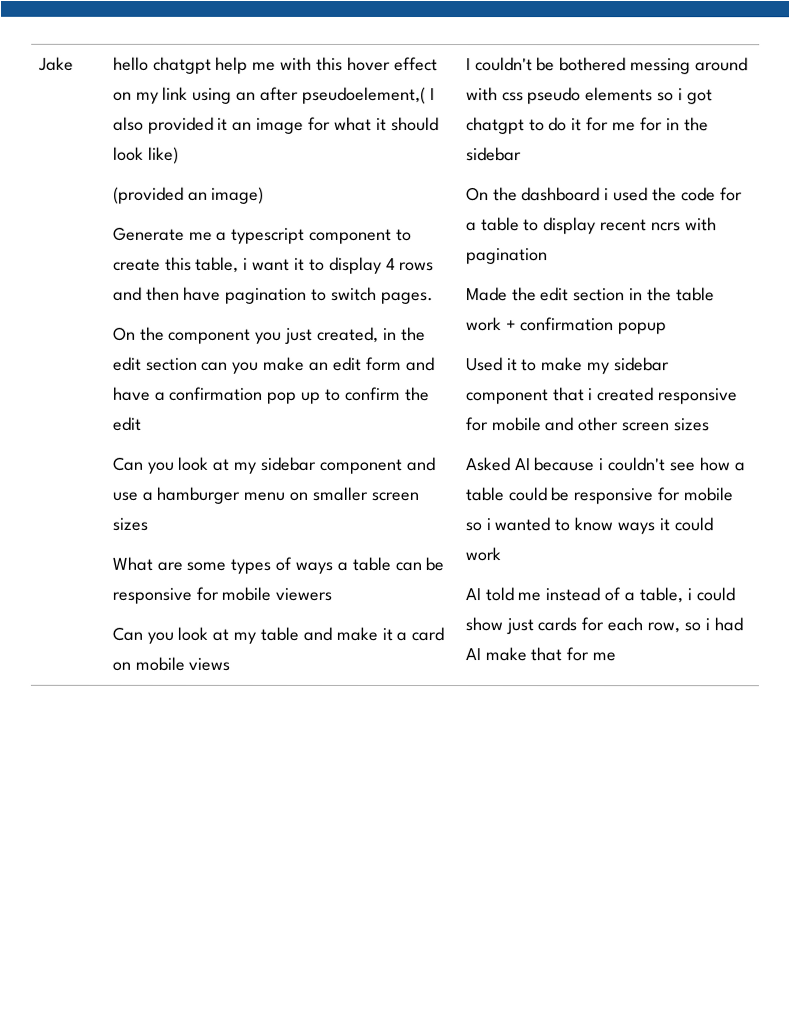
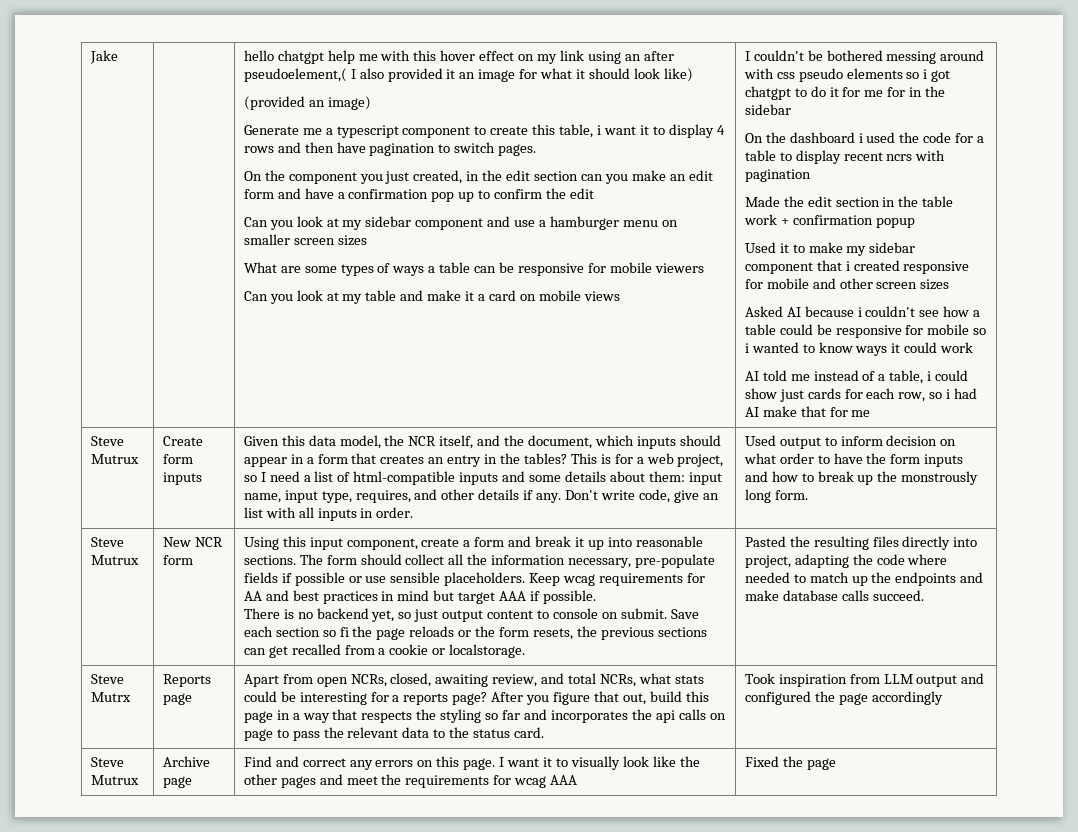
(617, 657) none -> [90,436,124,446] [90,454,139,464] [162,436,203,446] [162,454,193,464] [162,472,202,485] [243,435,721,449] [243,453,724,467] [243,471,722,485] [243,489,719,503] [243,507,414,521] [744,435,957,449] [743,453,964,467] [744,471,979,485] [744,489,808,503] [90,537,124,547] [90,555,139,565] [162,537,223,547] [162,555,193,565] [243,536,703,550] [243,554,716,568] [243,572,705,586] [243,590,596,604] [243,608,699,622] [243,626,707,640] [243,644,526,658] [744,536,978,550] [744,554,948,568] [744,572,984,586] [744,590,924,601] [90,674,124,684] [90,692,131,702] [162,674,211,687] [162,693,192,705] [243,673,704,687] [243,691,709,705] [243,709,726,723] [243,727,545,741] [744,673,985,687] [744,691,943,705] [90,757,124,767] [90,775,139,785] [162,756,210,767] [162,776,192,788] [243,756,700,770] [243,774,578,788] [744,756,836,770] // Steve Mutrux | Create form inputs | Given this data model, the NCR itself, and the document, which inputs should appear in a form that creates an entry in the tables? This is for a web project, so I need a list of html-compatible inputs and some details about them: input name, input type, requires, and other details if any. Don't write code, give an list with all inputs in order. | Used output to inform decision on what order to have the form inputs and how to break up the monstrously long form. // Steve Mutrux | New NCR form | Using this input component, create a form and break it up into reasonable sections. The form should collect all the information necessary, pre-populate fields if possible or use sensible placeholders. Keep wcag requirements for AA and best practices in mind but target AAA if possible. // There is no backend yet, so just output content to console on submit. Save each section so fi the page reloads or the form resets, the previous sections can get recalled from a cookie or localstorage. | Pasted the resulting files directly into project, adapting the code where needed to match up the endpoints and make database calls succeed. // Steve Mutrx | Reports page | Apart from open NCRs, closed, awaiting review, and total NCRs, what stats could be interesting for a reports page? After you figure that out, build this page in a way that respects the styling so far and incorporates the api calls on page to pass the relevant data to the status card. | Took inspiration from LLM output and configured the page accordingly // Steve Mutrux | Archive page | Find and correct any errors on this page. I want it to visually look like the other pages and meet the requirements for wcag AAA | Fixed the page

